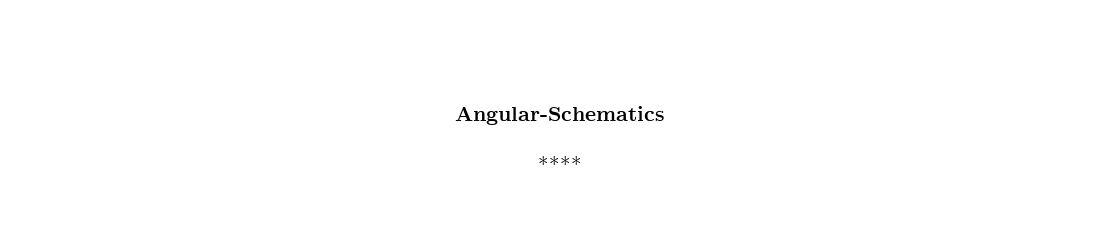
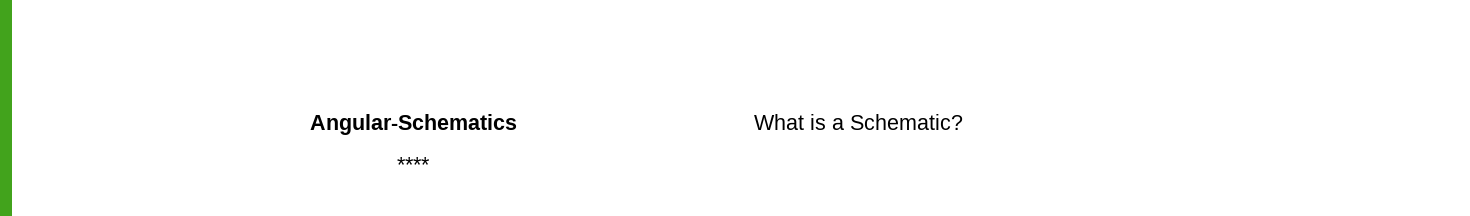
(582, 164) none -> [754,114,963,130] // What is a Schematic?

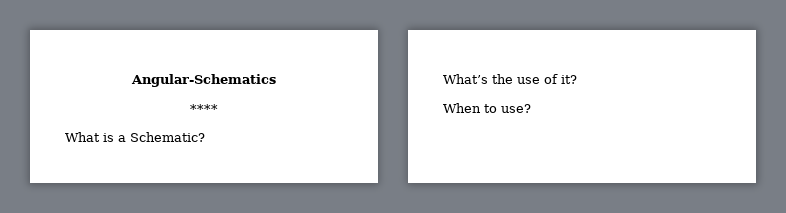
(963, 122) none -> [443,74,577,84] [443,103,531,113] // What’s the use of it? // When to use?

